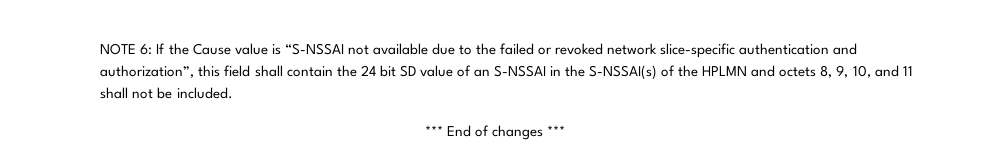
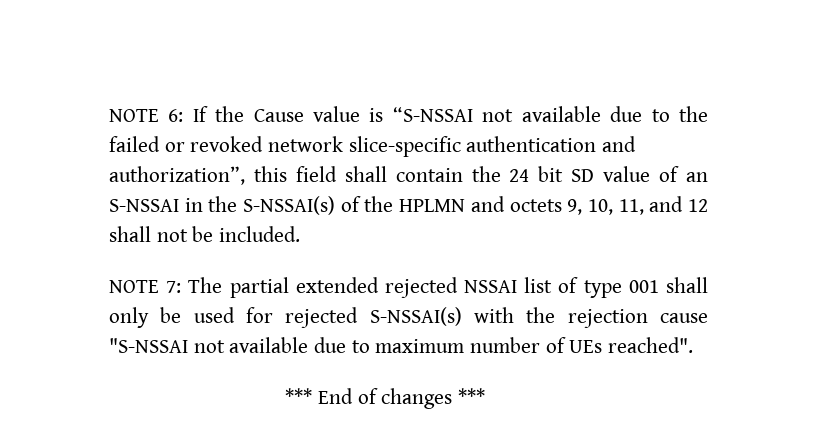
[820,65,833,78] 8, -> (562, 205) none
[874,65,913,77] and 11 -> [618,196,708,215] 11, and 12
(233, 93) none -> [108,277,709,298] [108,307,709,328] [108,337,693,353] // NOTE 7: The partial extended rejected NSSAI list of type 001 shall only be used for rejected S-NSSAI(s) with the rejection cause "S-NSSAI not available due to maximum number of UEs reached".

